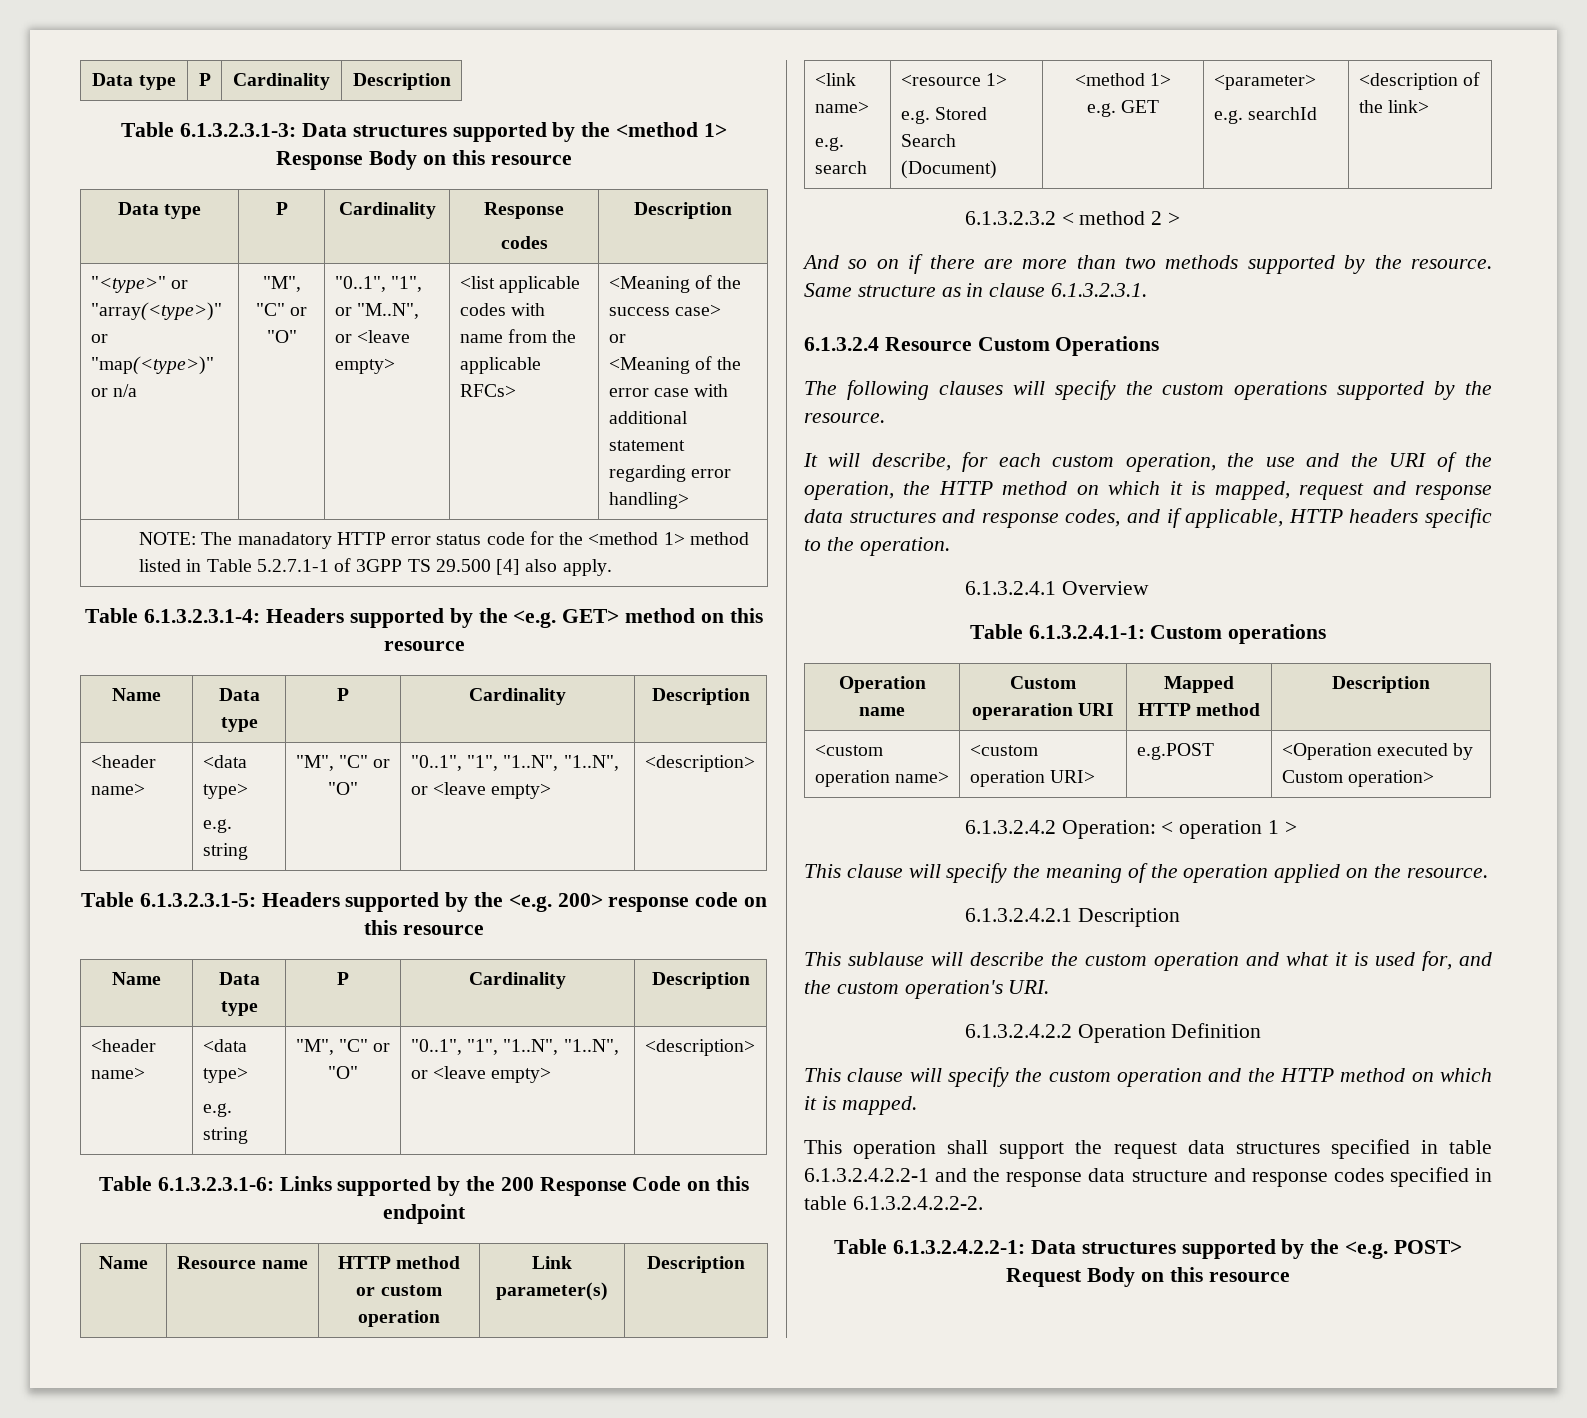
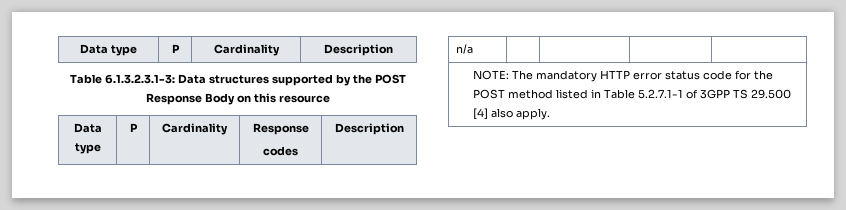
[615,122,727,137] <method 1> -> [374,74,406,84] POST
[90,276,188,293] [90,302,222,321] [90,334,108,343] [90,356,214,375] [90,384,137,397] [262,276,301,292] [255,303,308,316] [266,330,297,343] [334,276,422,292] [334,303,419,319] [334,330,410,343] [334,358,395,374] [459,276,580,293] [459,303,545,316] [459,329,577,343] [459,357,541,374] [459,384,516,397] [608,275,742,293] [608,304,721,316] [608,334,626,343] [608,356,742,374] [608,384,729,397] [608,411,688,424] [608,440,685,451] [608,465,731,482] [608,492,689,509] "<type>" or "array(<type>)" or "map(<type>)" or n/a | "M", "C" or "O" | "0..1", "1", or "M..N", or <leave empty> | <list applicable codes with name from the applicable RFCs> | <Meaning of the success case> // or // <Meaning of the error case with additional statement regarding error handling> -> [456,44,474,54] n/a | | | |
[237,532,332,549] manadatory -> [536,70,598,82] mandatory
[588,532,685,545] <method 1> -> [473,89,506,99] POST
[85,608,763,628] [383,641,465,651] [112,688,161,701] [218,688,260,701] [220,717,258,732] [337,688,349,701] [469,688,566,705] [651,688,750,705] [90,755,156,768] [90,783,145,795] [202,755,247,768] [202,783,248,799] [202,819,232,833] [202,843,248,860] [295,755,391,771] [328,782,358,795] [410,755,619,771] [410,782,552,799] [644,755,755,772] [80,892,768,912] [364,920,484,935] [112,972,161,985] [218,972,260,985] [220,1001,258,1016] [337,972,349,985] [469,972,566,989] [651,972,750,989] [90,1039,156,1052] [90,1067,145,1079] [202,1039,247,1052] [202,1067,248,1083] [202,1103,232,1117] [202,1127,248,1144] [295,1039,391,1055] [328,1066,358,1079] [410,1039,619,1055] [410,1066,552,1083] [644,1039,755,1056] [98,1176,750,1196] [383,1204,466,1224] [99,1256,148,1269] [177,1256,308,1269] [337,1256,461,1269] [356,1285,442,1296] [358,1310,440,1327] [532,1256,572,1269] [496,1282,608,1301] [647,1256,745,1273] [814,73,856,86] [814,101,869,113] [814,137,844,151] [814,161,867,174] [900,73,1007,86] [900,107,987,124] [900,134,956,147] [900,160,997,179] [1074,73,1172,86] [1086,100,1160,117] [1213,74,1316,90] [1213,107,1317,124] [1358,72,1480,90] [1358,100,1429,113] [964,211,1181,225] [802,254,1492,274] [804,283,1148,297] [804,336,1160,356] [804,380,1492,400] [804,413,885,423] [803,452,1492,472] [804,481,1492,500] [804,508,1492,528] [804,537,950,556] [964,581,1149,595] [969,624,1327,644] [838,676,926,693] [859,707,905,716] [1010,676,1076,689] [971,703,1115,720] [1164,676,1234,693] [1137,703,1261,716] [1332,676,1430,693] [814,744,883,756] [814,770,949,787] [969,744,1038,756] [969,770,1095,787] [1136,743,1214,760] [1281,743,1474,760] [1281,770,1434,787] [964,820,1297,839] [804,863,1488,883] [964,908,1180,927] [804,951,1492,971] [804,980,1050,999] [964,1023,1262,1043] [804,1067,1492,1087] [804,1096,917,1115] [804,1139,1492,1159] [804,1167,1492,1187] [804,1196,983,1210] [834,1239,1462,1259] [1006,1267,1290,1287] // Table 6.1.3.2.3.1-4: Headers supported by the <e.g. GET> method on this resource // Name | Data type | P | Cardinality | Description // <header name> | <data type> // e.g. string | "M", "C" or "O" | "0..1", "1", "1..N", "1..N", or <leave empty> | <description> // Table 6.1.3.2.3.1-5: Headers supported by the <e.g. 200> response code on this resource // Name | Data type | P | Cardinality | Description // <header name> | <data type> // e.g. string | "M", "C" or "O" | "0..1", "1", "1..N", "1..N", or <leave empty> | <description> // Table 6.1.3.2.3.1-6: Links supported by the 200 Response Code on this endpoint // Name | Resource name | HTTP method or custom operation | Link parameter(s) | Description // <link name> // e.g. search | <resource 1> // e.g. Stored Search (Document) | <method 1> // e.g. GET | <parameter> // e.g. searchId | <description of the link> // 6.1.3.2.3.2 < method 2 > // And so on if there are more than two methods supported by the resource. Same structure as in clause 6.1.3.2.3.1. // 6.1.3.2.4 Resource Custom Operations // The following clauses will specify the custom operations supported by the resource. // It will describe, for each custom operation, the use and the URI of the operation, the HTTP method on which it is mapped, request and response data structures and response codes, and if applicable, HTTP headers specific to the operation. // 6.1.3.2.4.1 Overview // Table 6.1.3.2.4.1-1: Custom operations // Operation name | Custom operaration URI | Mapped HTTP method | Description // <custom operation name> | <custom operation URI> | e.g.POST | <Operation executed by Custom operation> // 6.1.3.2.4.2 Operation: < operation 1 > // This clause will specify the meaning of the operation applied on the resource. // 6.1.3.2.4.2.1 Description // This sublause will describe the custom operation and what it is used for, and the custom operation's URI. // 6.1.3.2.4.2.2 Operation Definition // This clause will specify the custom operation and the HTTP method on which it is mapped. // This operation shall support the request data structures specified in table 6.1.3.2.4.2.2-1 and the response data structure and response codes specified in table 6.1.3.2.4.2.2-2. // Table 6.1.3.2.4.2.2-1: Data structures supported by the <e.g. POST> Request Body on this resource -> (551, 114) none

